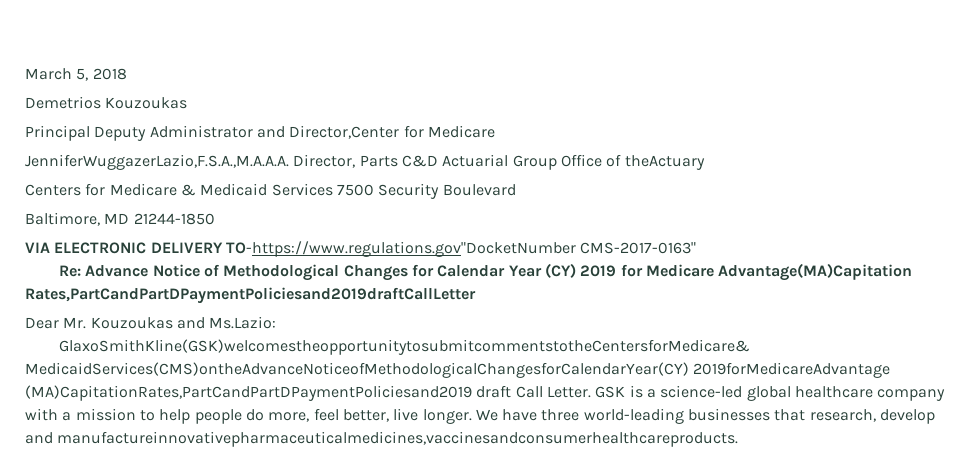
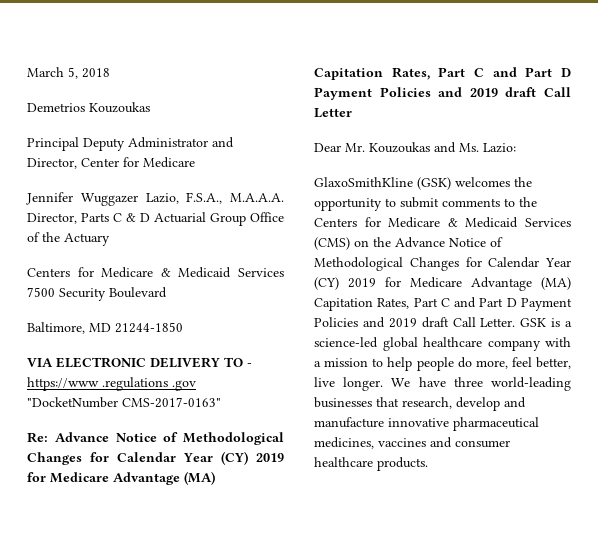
[289,125,400,139] Director,Center -> [27,158,119,169] Director, Center
[25,154,438,170] JenniferWuggazerLazio,F.S.A.,M.A.A.A. Director, Parts C&D -> [26,192,284,206] [27,213,150,224] Jennifer Wuggazer Lazio, F.S.A., M.A.A.A. Director, Parts C & D
[624,155,705,170] theActuary -> [42,232,110,246] the Actuary
[225,241,576,257] TO-https://www.regulations.gov"DocketNumber -> [224,357,252,367] [27,377,196,391] [27,397,118,408] TO - https://www .regulations .gov "DocketNumber
[718,263,913,281] [25,287,476,304] [25,316,277,329] [58,339,750,355] [25,362,891,378] [25,385,472,401] Advantage(MA)Capitation Rates,PartCandPartDPaymentPoliciesand2019draftCallLetter // Dear Mr. Kouzoukas and Ms.Lazio: // GlaxoSmithKline(GSK)welcomestheopportunitytosubmitcommentstotheCentersforMedicare& MedicaidServices(CMS)ontheAdvanceNoticeofMethodologicalChangesforCalendarYear(CY) 2019forMedicareAdvantage (MA)CapitationRates,PartCandPartDPaymentPoliciesand2019 -> [113,471,215,485] [314,67,571,80] [314,87,571,100] [314,108,352,118] [314,142,516,153] [314,177,532,190] [314,197,537,211] [314,217,571,228] [314,237,503,250] [314,257,571,271] [314,277,571,291] [314,297,572,311] [314,317,417,328] Advantage (MA) Capitation Rates, Part C and Part D Payment Policies and 2019 draft Call Letter // Dear Mr. Kouzoukas and Ms. Lazio: // GlaxoSmithKline (GSK) welcomes the opportunity to submit comments to the Centers for Medicare & Medicaid Services (CMS) on the Advance Notice of Methodological Changes for Calendar Year (CY) 2019 for Medicare Advantage (MA) Capitation Rates, Part C and Part D Payment Policies and 2019
[57,431,739,447] manufactureinnovativepharmaceuticalmedicines,vaccinesandconsumerhealthcareproducts. -> [314,417,539,431] [314,437,510,449] [314,457,428,471] manufacture innovative pharmaceutical medicines, vaccines and consumer healthcare products.

